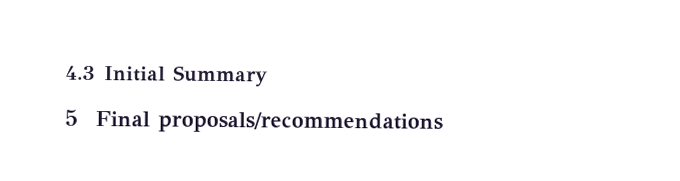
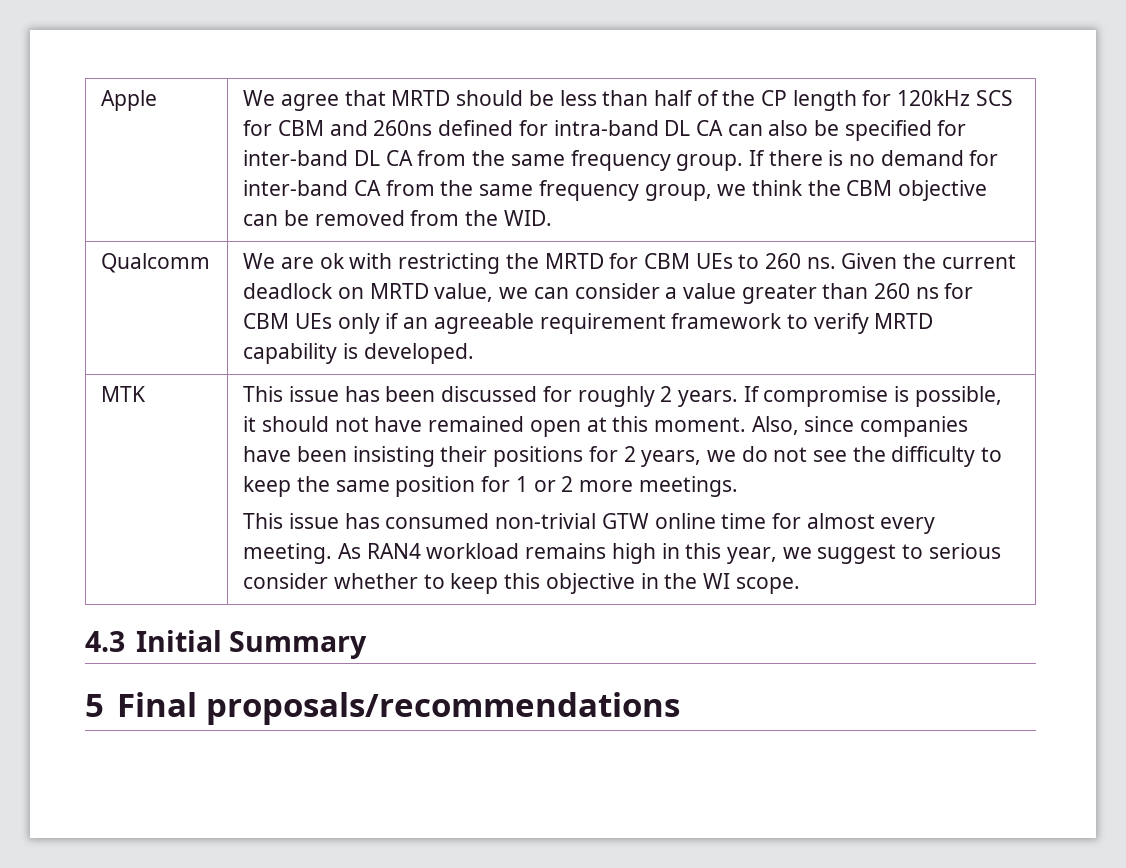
(65, 72) none -> [101,90,158,111] [243,90,1013,111] [243,120,967,141] [243,150,999,171] [243,180,987,201] [243,210,552,226] [101,253,211,273] [243,253,1016,274] [243,283,974,304] [243,313,934,334] [243,343,474,364] [101,386,146,402] [243,386,1002,407] [243,416,968,437] [243,446,1002,467] [243,476,738,497] [243,513,936,534] [243,543,1001,564] [243,573,800,594] Apple | We agree that MRTD should be less than half of the CP length for 120kHz SCS for CBM and 260ns defined for intra-band DL CA can also be specified for inter-band DL CA from the same frequency group. If there is no demand for inter-band CA from the same frequency group, we think the CBM objective can be removed from the WID. // Qualcomm | We are ok with restricting the MRTD for CBM UEs to 260 ns. Given the current deadlock on MRTD value, we can consider a value greater than 260 ns for CBM UEs only if an agreeable requirement framework to verify MRTD capability is developed. // MTK | This issue has been discussed for roughly 2 years. If compromise is possible, it should not have remained open at this moment. Also, since companies have been insisting their positions for 2 years, we do not see the difficulty to keep the same position for 1 or 2 more meetings. // This issue has consumed non-trivial GTW online time for almost every meeting. As RAN4 workload remains high in this year, we suggest to serious consider whether to keep this objective in the WI scope. //

